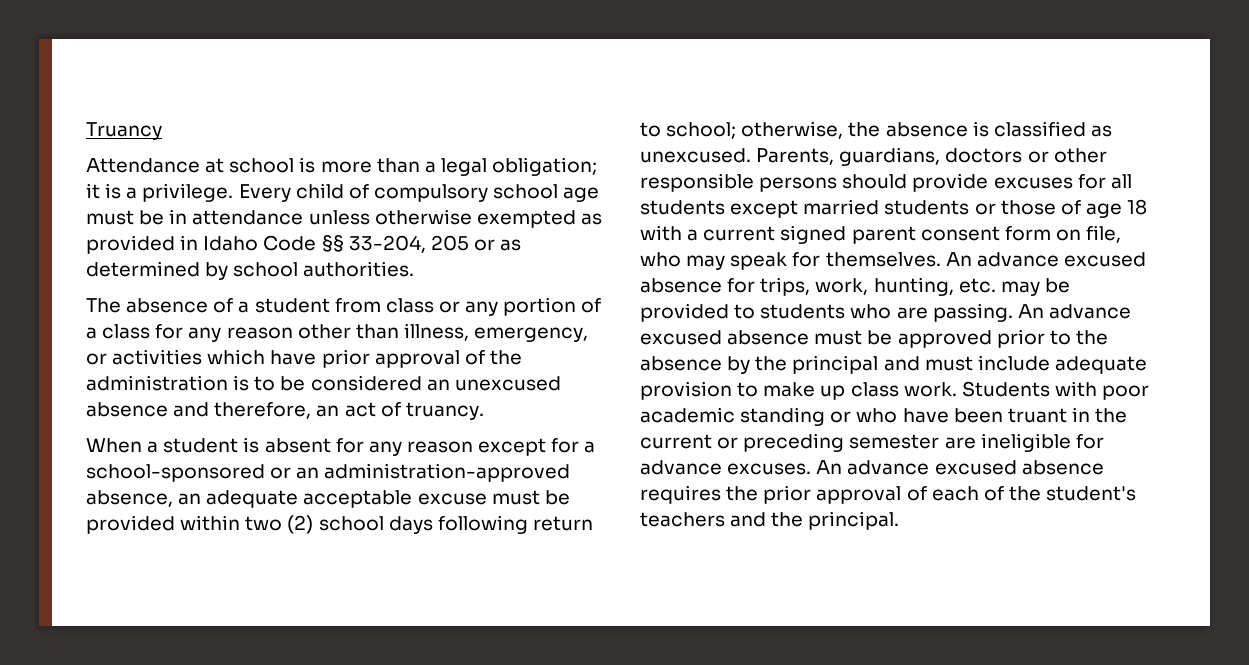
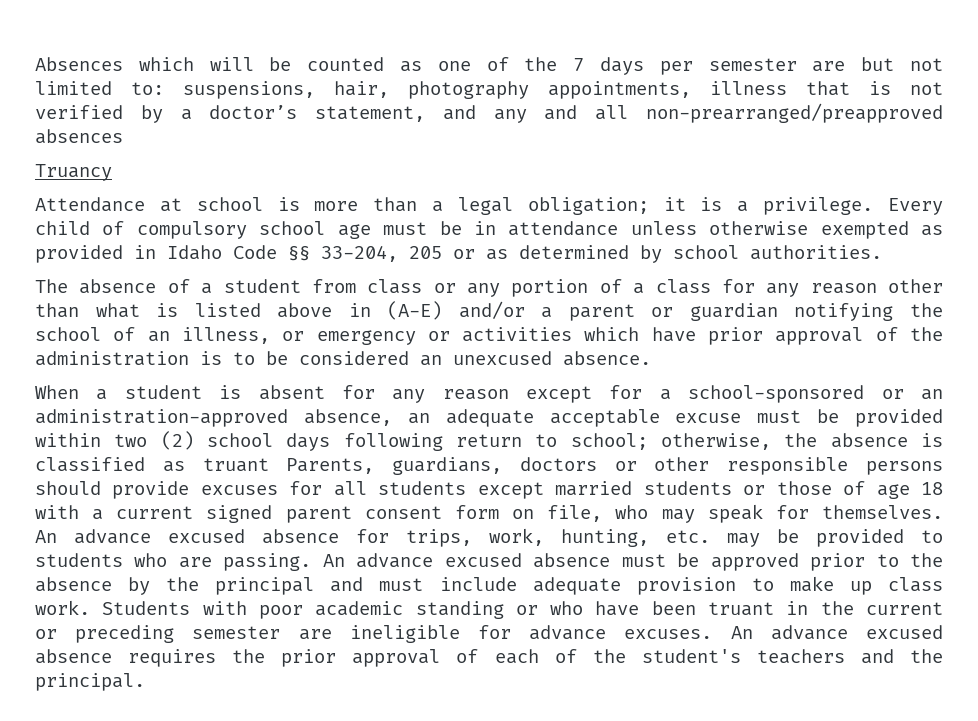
(86, 131) none -> [35,57,943,75] [35,81,943,99] [35,103,943,123] [35,129,123,144] Absences which will be counted as one of the 7 days per semester are but not limited to: suspensions, hair, photography appointments, illness that is not verified by a doctor’s statement, and any and all non-prearranged/preapproved absences //
[403,323,589,342] illness, emergency, -> [95,301,944,321] [35,327,416,345] what is listed above in (A-E) and/or a parent or guardian notifying the school of an illness, or emergency
[86,402,484,420] absence and therefore, an act of truancy. -> [563,351,651,366] absence.
[640,148,751,163] unexcused. -> [202,458,269,472] truant

